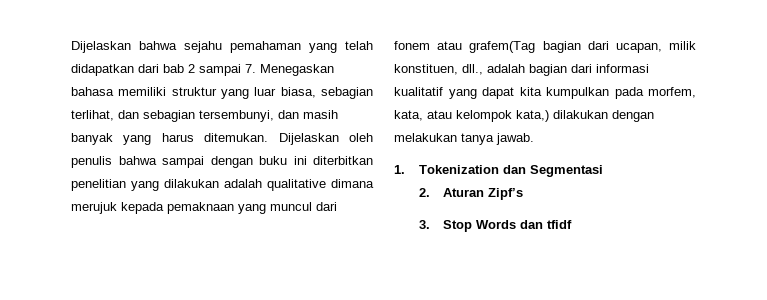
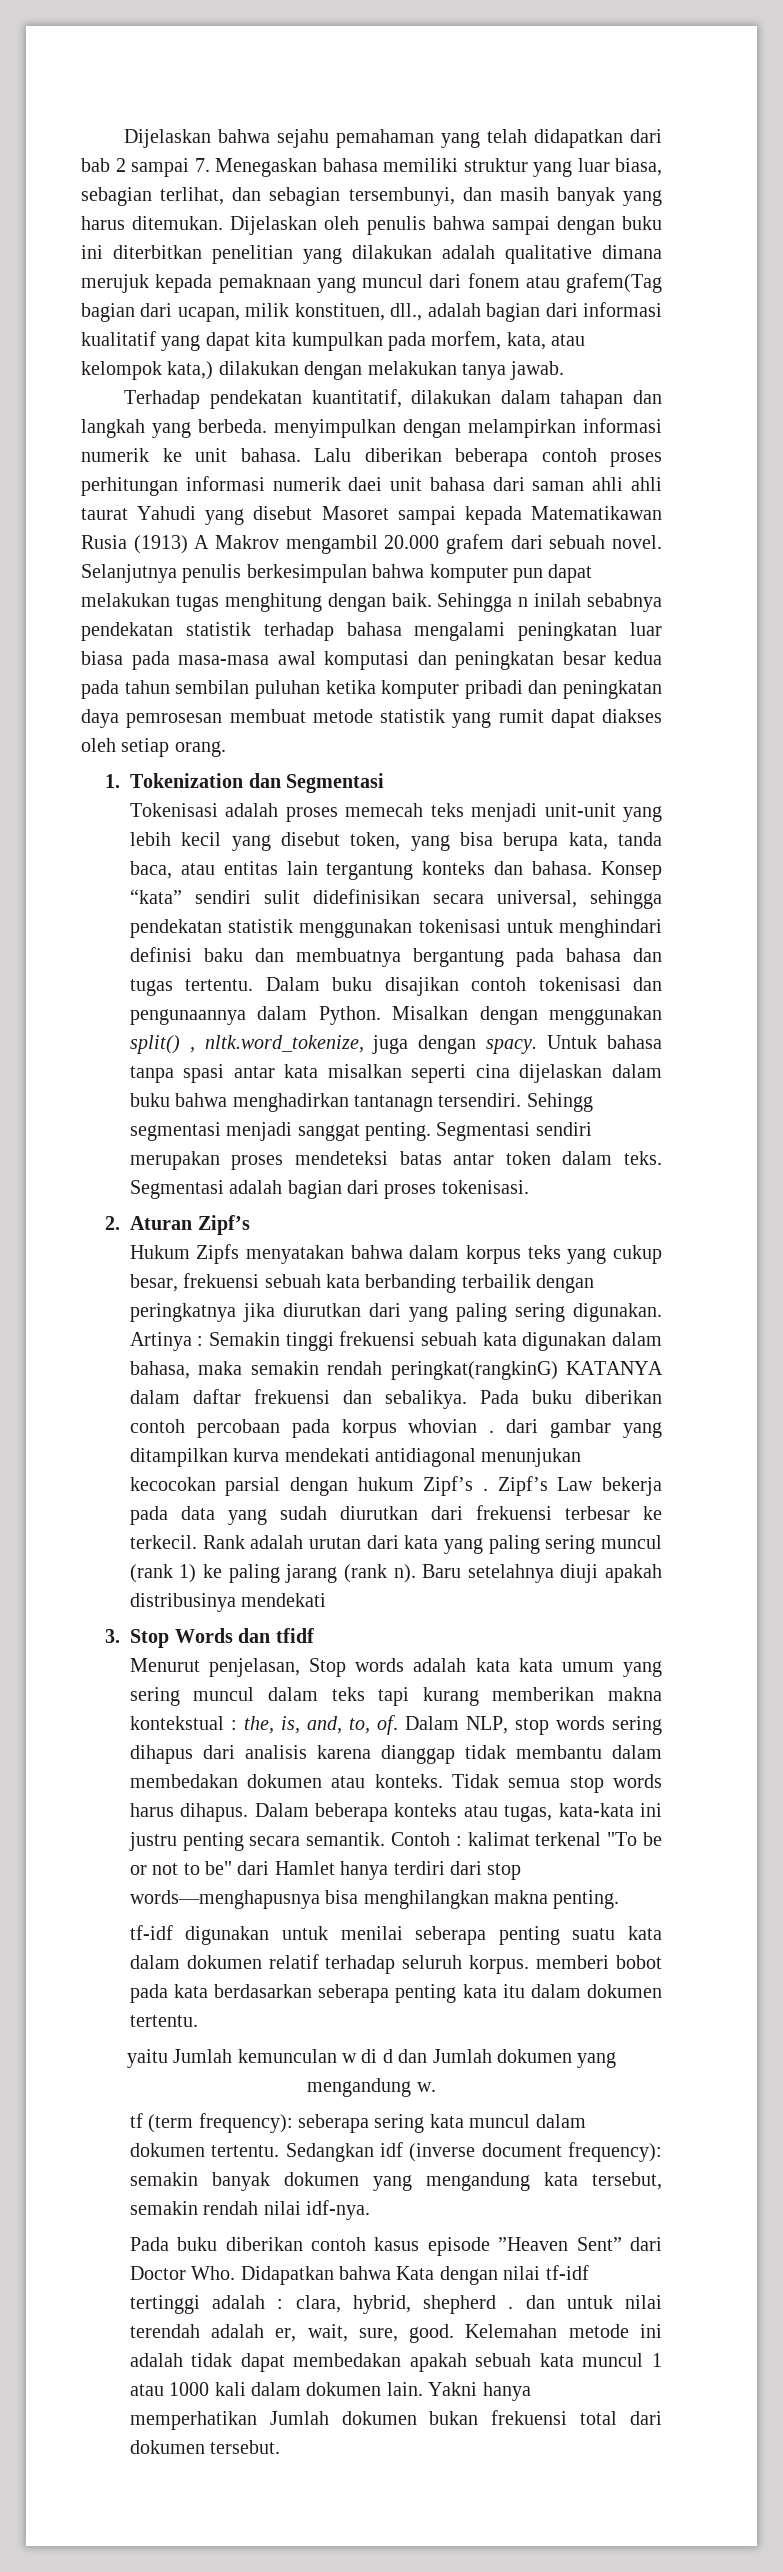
[394,165,603,177] [418,188,524,200] 1. Tokenization dan Segmentasi // 2. Aturan Zipf’s -> [124,389,663,409] [81,418,662,438] [81,448,662,467] [81,476,662,496] [81,506,662,525] [81,534,662,554] [81,564,593,583] [81,593,662,612] [81,622,662,641] [81,651,662,670] [81,680,662,699] [81,709,662,728] [81,738,226,757] [105,773,385,793] [129,803,662,822] [129,832,662,851] [129,861,662,880] [129,889,662,909] [129,919,662,938] [129,947,662,967] [129,977,662,996] [129,1006,662,1025] [129,1035,662,1054] [129,1064,662,1083] [129,1093,593,1112] [129,1122,592,1141] [129,1151,662,1170] [129,1180,529,1199] [105,1215,250,1235] [129,1244,662,1264] [129,1273,595,1293] [129,1303,663,1322] [129,1331,662,1351] [129,1361,663,1380] [129,1389,662,1409] [129,1419,662,1438] [129,1448,582,1467] [129,1476,662,1496] [129,1505,662,1525] [129,1535,662,1554] [129,1564,662,1583] [129,1593,327,1612] Terhadap pendekatan kuantitatif, dilakukan dalam tahapan dan langkah yang berbeda. menyimpulkan dengan melampirkan informasi numerik ke unit bahasa. Lalu diberikan beberapa contoh proses perhitungan informasi numerik daei unit bahasa dari saman ahli ahli taurat Yahudi yang disebut Masoret sampai kepada Matematikawan Rusia (1913) A Makrov mengambil 20.000 grafem dari sebuah novel. Selanjutnya penulis berkesimpulan bahwa komputer pun dapat melakukan tugas menghitung dengan baik. Sehingga n inilah sebabnya pendekatan statistik terhadap bahasa mengalami peningkatan luar biasa pada masa-masa awal komputasi dan peningkatan besar kedua pada tahun sembilan puluhan ketika komputer pribadi dan peningkatan daya pemrosesan membuat metode statistik yang rumit dapat diakses oleh setiap orang. // 1. Tokenization dan Segmentasi // Tokenisasi adalah proses memecah teks menjadi unit-unit yang lebih kecil yang disebut token, yang bisa berupa kata, tanda baca, atau entitas lain tergantung konteks dan bahasa. Konsep “kata” sendiri sulit didefinisikan secara universal, sehingga pendekatan statistik menggunakan tokenisasi untuk menghindari definisi baku dan membuatnya bergantung pada bahasa dan tugas tertentu. Dalam buku disajikan contoh tokenisasi dan pengunaannya dalam Python. Misalkan dengan menggunakan split() , nltk.word_tokenize, juga dengan spacy. Untuk bahasa tanpa spasi antar kata misalkan seperti cina dijelaskan dalam buku bahwa menghadirkan tantanagn tersendiri. Sehingg segmentasi menjadi sanggat penting. Segmentasi sendiri merupakan proses mendeteksi batas antar token dalam teks. Segmentasi adalah bagian dari proses tokenisasi. // 2. Aturan Zipf’s // Hukum Zipfs menyatakan bahwa dalam korpus teks yang cukup besar, frekuensi sebuah kata berbanding terbailik dengan peringkatnya jika diurutkan dari yang paling sering digunakan. Artinya : Semakin tinggi frekuensi sebuah kata digunakan dalam bahasa, maka semakin rendah peringkat(rangkinG) KATANYA dalam daftar frekuensi dan sebalikya. Pada buku diberikan contoh percobaan pada korpus whovian . dari gambar yang ditampilkan kurva mendekati antidiagonal menunjukan kecocokan parsial dengan hukum Zipf’s . Zipf’s Law bekerja pada data yang sudah diurutkan dari frekuensi terbesar ke terkecil. Rank adalah urutan dari kata yang paling sering muncul (rank 1) ke paling jarang (rank n). Baru setelahnya diuji apakah distribusinya mendekati
(573, 224) none -> [129,1658,662,1677] [129,1687,662,1706] [129,1715,663,1735] [129,1745,662,1764] [129,1774,662,1793] [129,1803,662,1822] [128,1832,662,1851] [129,1861,522,1880] [129,1890,620,1909] [129,1925,662,1945] [129,1954,662,1974] [129,1984,662,2003] [129,2015,198,2027] [126,2049,617,2068] [307,2078,436,2097] [129,2113,586,2133] [129,2142,662,2162] [129,2172,662,2191] [129,2200,371,2220] [129,2237,662,2256] [129,2265,589,2285] [129,2295,662,2314] [129,2324,662,2343] [129,2353,662,2372] [129,2382,531,2401] [129,2410,662,2430] [129,2440,281,2454] // Menurut penjelasan, Stop words adalah kata kata umum yang sering muncul dalam teks tapi kurang memberikan makna kontekstual : the, is, and, to, of. Dalam NLP, stop words sering dihapus dari analisis karena dianggap tidak membantu dalam membedakan dokumen atau konteks. Tidak semua stop words harus dihapus. Dalam beberapa konteks atau tugas, kata-kata ini justru penting secara semantik. Contoh : kalimat terkenal "To be or not to be" dari Hamlet hanya terdiri dari stop words—menghapusnya bisa menghilangkan makna penting. // tf-idf digunakan untuk menilai seberapa penting suatu kata dalam dokumen relatif terhadap seluruh korpus. memberi bobot pada kata berdasarkan seberapa penting kata itu dalam dokumen tertentu. // yaitu Jumlah kemunculan w di d dan Jumlah dokumen yang mengandung w. // tf (term frequency): seberapa sering kata muncul dalam dokumen tertentu. Sedangkan idf (inverse document frequency): semakin banyak dokumen yang mengandung kata tersebut, semakin rendah nilai idf-nya. // Pada buku diberikan contoh kasus episode ”Heaven Sent” dari Doctor Who. Didapatkan bahwa Kata dengan nilai tf-idf tertinggi adalah : clara, hybrid, shepherd . dan untuk nilai terendah adalah er, wait, sure, good. Kelemahan metode ini adalah tidak dapat membedakan apakah sebuah kata muncul 1 atau 1000 kali dalam dokumen lain. Yakni hanya memperhatikan Jumlah dokumen bukan frekuensi total dari dokumen tersebut.

